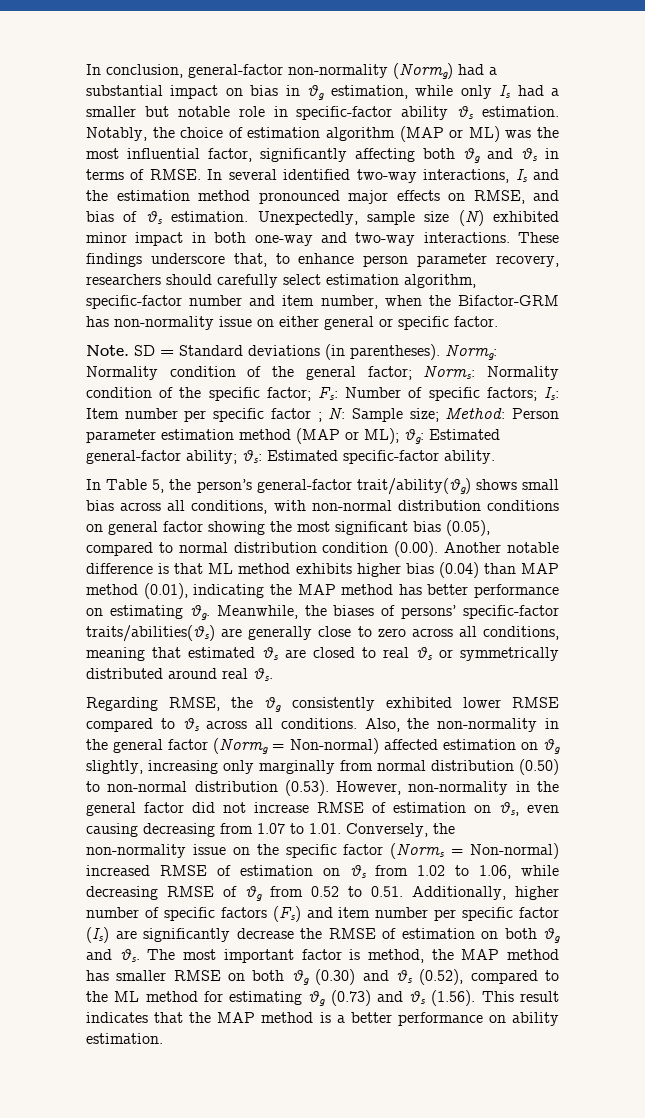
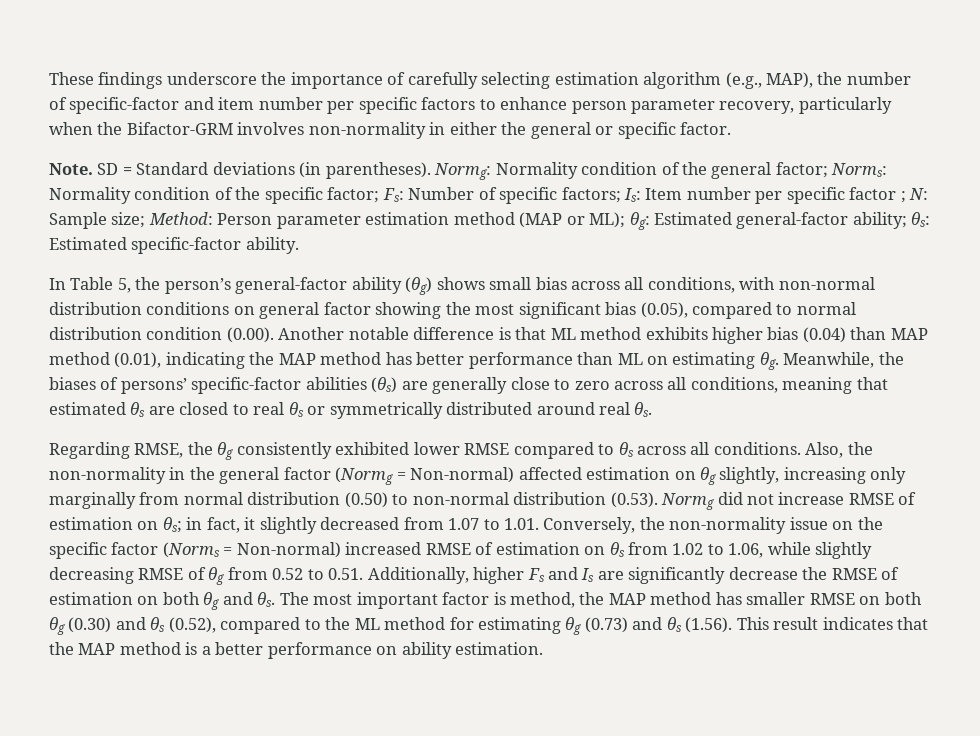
[86,63,497,79] [86,85,559,100] [86,106,559,120] [86,126,560,142] [86,148,559,163] [86,169,559,183] [86,190,559,204] [86,210,559,226] [86,232,559,246] [86,253,267,267] In conclusion, general-factor non-normality (Normg) had a substantial impact on bias in θg estimation, while only Is had a smaller but notable role in specific-factor ability θs estimation. Notably, the choice of estimation algorithm (MAP or ML) was the most influential factor, significantly affecting both θg and θs in terms of RMSE. In several identified two-way interactions, Is and the estimation method pronounced major effects on RMSE, and bias of θs estimation. Unexpectedly, sample size (N) exhibited minor impact in both one-way and two-way interactions. These findings underscore that, -> [49,72,911,89] [49,97,476,114] These findings underscore the importance of carefully selecting estimation algorithm (e.g., MAP), the number of specific-factor and item number per specific factors
[86,274,476,288] [86,295,559,309] [86,316,319,330] researchers should carefully select estimation algorithm, specific-factor number and item number, when the Bifactor-GRM has non-normality issue on either -> [798,97,892,114] [49,122,527,139] particularly when the Bifactor-GRM involves non-normality in either the
[356,478,471,495] trait/ability(θg) -> [351,277,433,295] ability (θg)
(559, 591) none -> [577,352,643,365] than ML
[86,625,215,642] traits/abilities(θs) -> [305,377,398,393] abilities (θs)
[336,781,559,795] [86,802,184,816] However, non-normality in the general factor -> [661,493,715,510] Normg
[499,802,559,816] [86,823,215,837] θs, even causing decreasing -> [162,517,400,534] θs; in fact, it slightly decreased
(559, 870) none -> [815,542,873,559] slightly
[86,906,559,922] [86,927,109,943] number of specific factors (Fs) and item number per specific factor (Is) -> [527,567,595,582] Fs and Is

